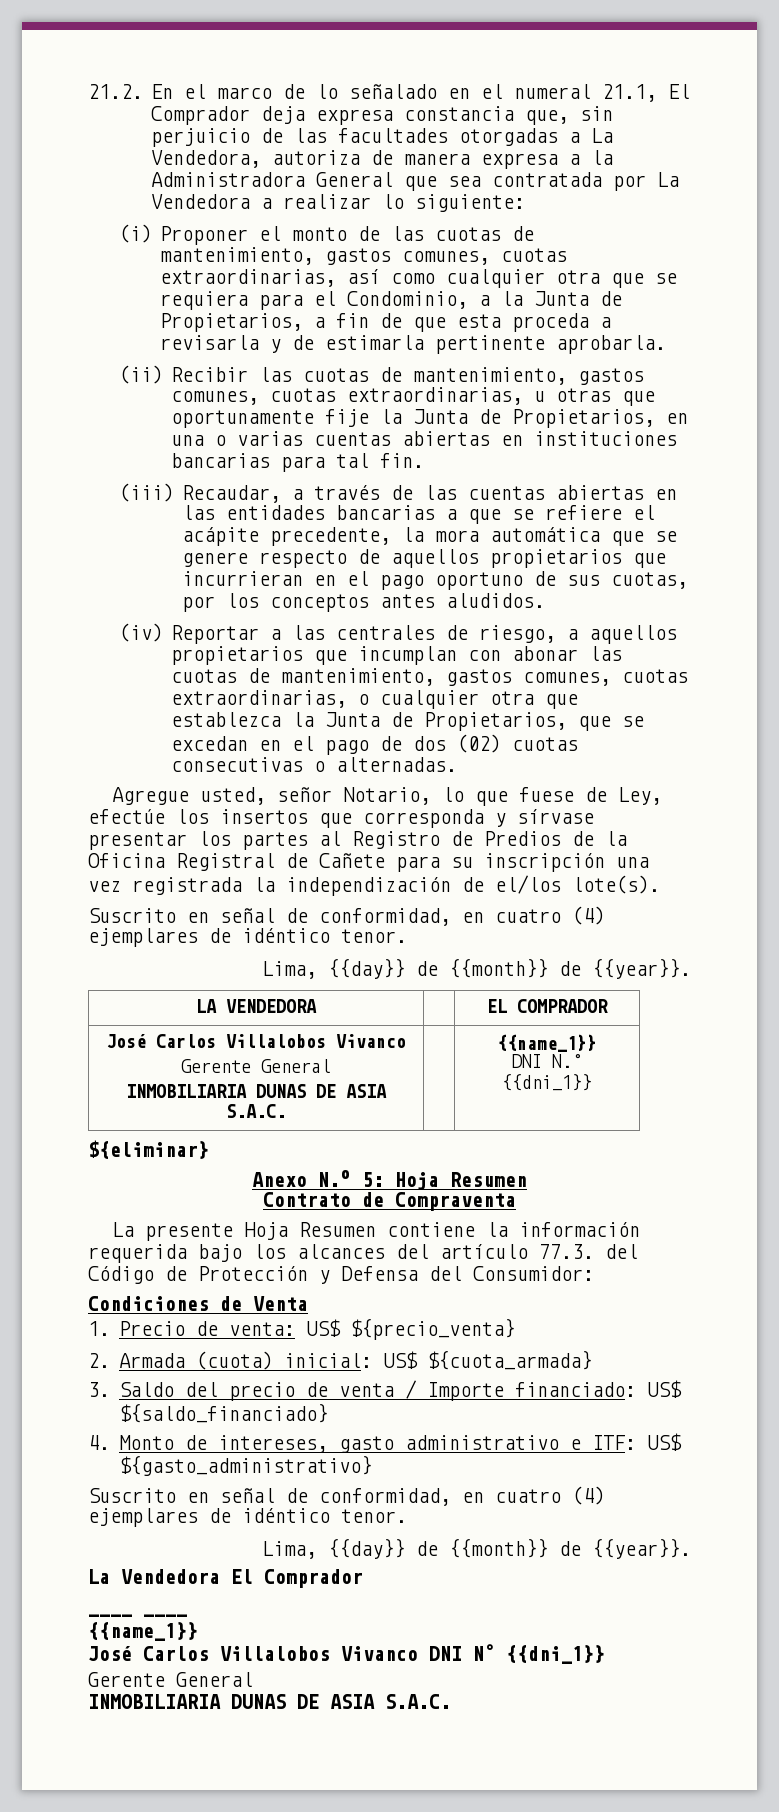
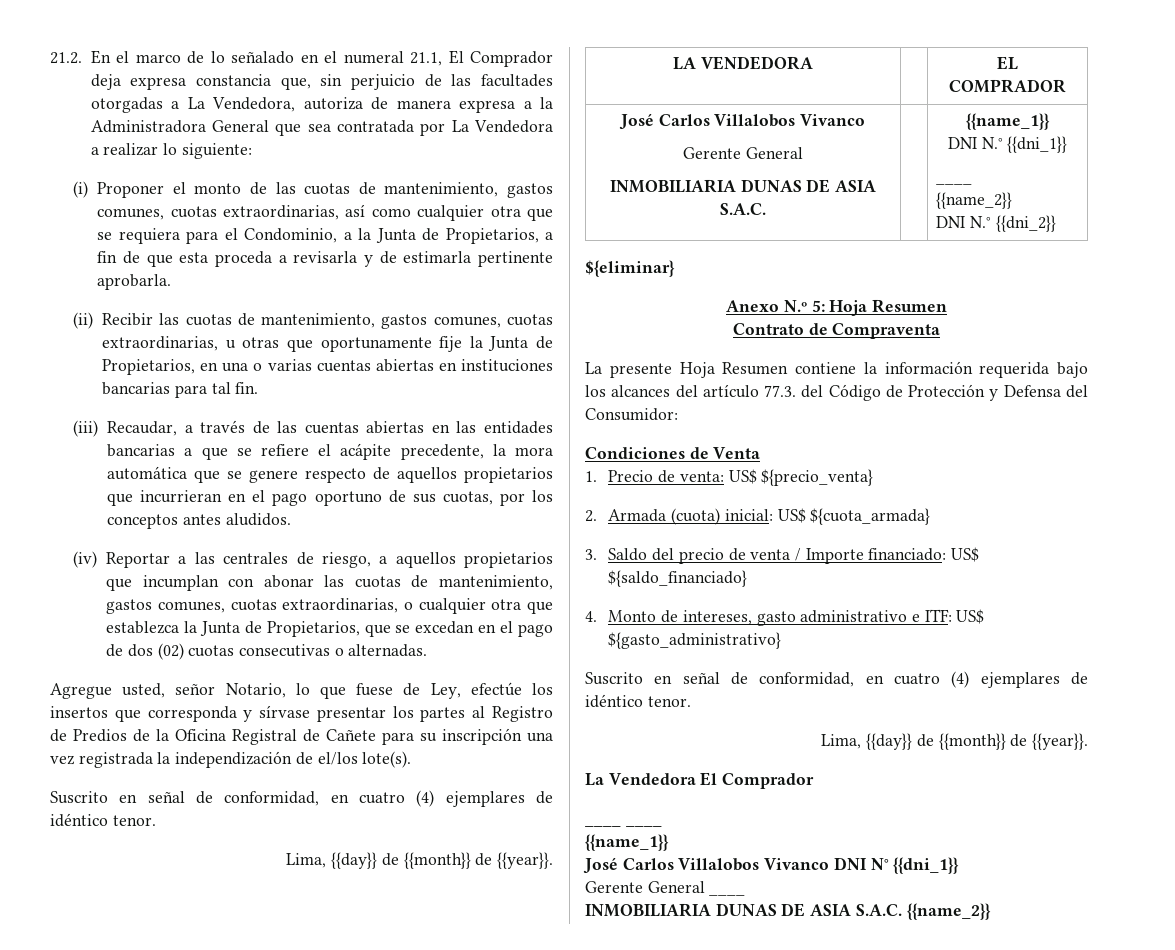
(592, 1082) none -> [936,182,973,185] [936,192,1013,209] [936,215,1056,232] // ____ // {{name_2}} // DNI N.° {{dni_2}}
[88,1694,451,1709] // INMOBILIARIA DUNAS DE ASIA S.A.C. -> [709,893,746,896] [585,903,991,920] ____ // INMOBILIARIA DUNAS DE ASIA S.A.C. {{name_2}}

